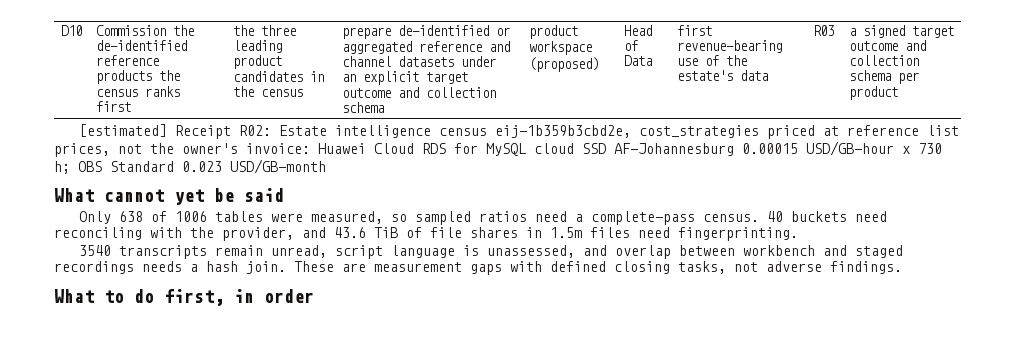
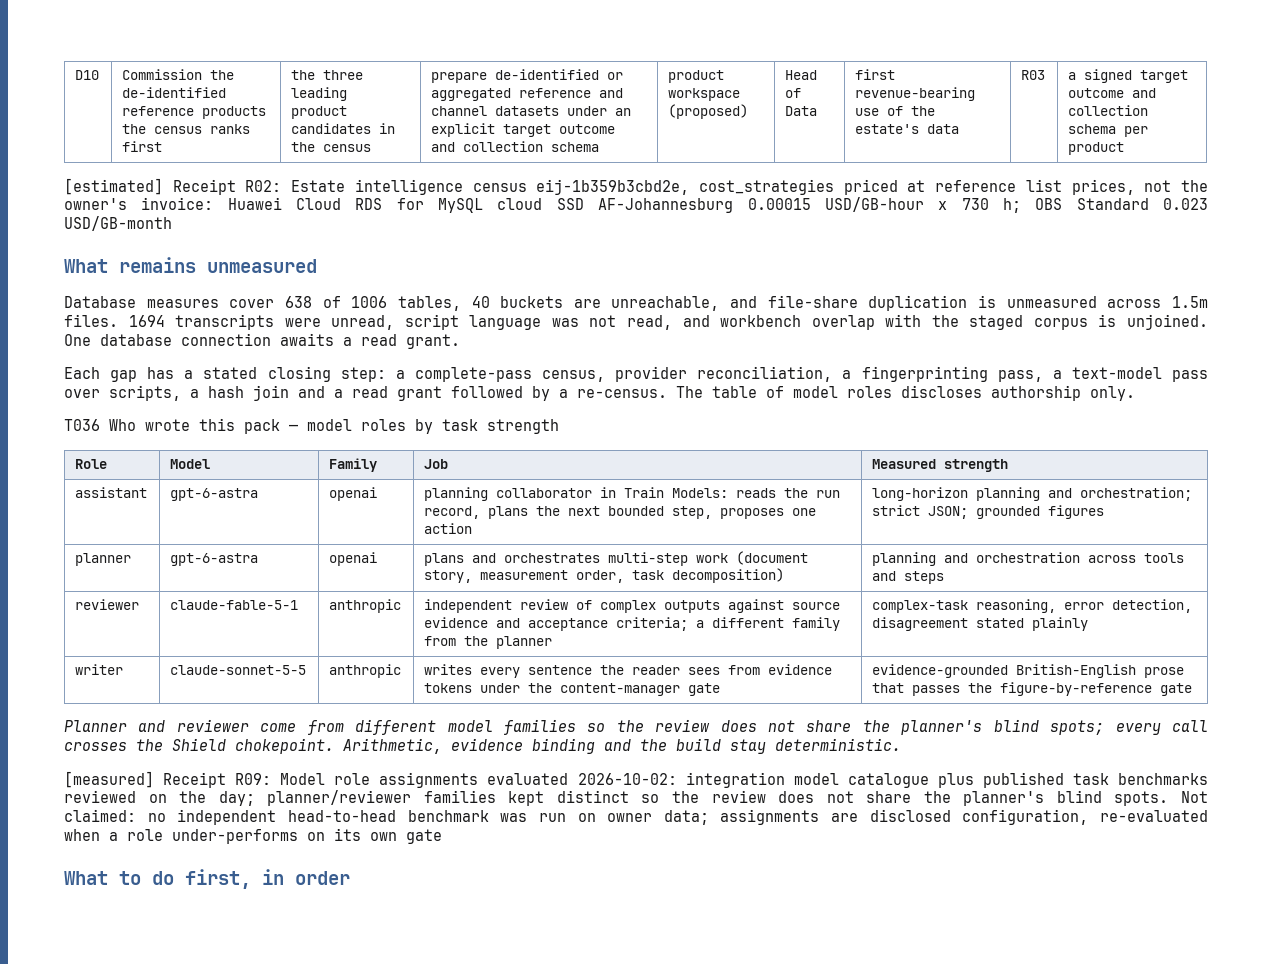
[104,188,284,205] [79,211,888,225] [54,227,798,241] [79,245,904,259] [54,261,902,275] cannot yet be said // Only 638 of 1006 tables were measured, so sampled ratios need a complete-pass census. 40 buckets need reconciling with the provider, and 43.6 TiB of file shares in 1.5m files need fingerprinting. // 3540 transcripts remain unread, script language is unassessed, and overlap between workbench and staged recordings needs a hash join. These are measurement gaps with defined closing tasks, not adverse findings. -> [119,257,317,273] [64,295,1208,311] [64,314,1208,330] [64,333,460,349] [64,366,1208,382] [64,385,1135,401] [64,418,559,434] [75,459,108,469] [170,459,211,469] [329,458,378,472] [424,459,449,469] [872,459,1009,472] [75,487,148,498] [170,488,259,501] [329,487,378,501] [424,487,841,501] [424,506,817,519] [424,523,473,534] [872,487,1193,501] [872,505,1105,519] [75,553,132,566] [170,553,259,566] [329,552,378,566] [424,551,809,566] [424,568,785,583] [872,552,1185,566] [872,571,945,584] [75,599,140,610] [170,600,299,610] [329,599,402,613] [424,599,841,613] [424,617,841,631] [424,636,553,649] [872,599,1193,613] [872,617,1089,631] [75,664,124,675] [170,665,307,675] [329,664,402,678] [424,664,833,678] [424,683,721,696] [872,664,1185,678] [872,682,1193,696] [64,719,1209,735] [64,738,901,754] [64,771,1208,788] [64,790,1208,806] [64,809,1208,825] [64,828,442,844] remains unmeasured // Database measures cover 638 of 1006 tables, 40 buckets are unreachable, and file-share duplication is unmeasured across 1.5m files. 1694 transcripts were unread, script language was not read, and workbench overlap with the staged corpus is unjoined. One database connection awaits a read grant. // Each gap has a stated closing step: a complete-pass census, provider reconciliation, a fingerprinting pass, a text-model pass over scripts, a hash join and a read grant followed by a re-census. The table of model roles discloses authorship only. // T036 Who wrote this pack — model roles by task strength // Role | Model | Family | Job | Measured strength // assistant | gpt-6-astra | openai | planning collaborator in Train Models: reads the run record, plans the next bounded step, proposes one action | long-horizon planning and orchestration; strict JSON; grounded figures // planner | gpt-6-astra | openai | plans and orchestrates multi-step work (document story, measurement order, task decomposition) | planning and orchestration across tools and steps // reviewer | claude-fable-5-1 | anthropic | independent review of complex outputs against source evidence and acceptance criteria; a different family from the planner | complex-task reasoning, error detection, disagreement stated plainly // writer | claude-sonnet-5-5 | anthropic | writes every sentence the reader sees from evidence tokens under the content-manager gate | evidence-grounded British-English prose that passes the figure-by-reference gate // Planner and reviewer come from different model families so the review does not share the planner's blind spots; every call crosses the Shield chokepoint. Arithmetic, evidence binding and the build stay deterministic. // [measured] Receipt R09: Model role assignments evaluated 2026-10-02: integration model catalogue plus published task benchmarks reviewed on the day; planner/reviewer families kept distinct so the review does not share the planner's blind spots. Not claimed: no independent head-to-head benchmark was run on owner data; assignments are disclosed configuration, re-evaluated when a role under-performs on its own gate

